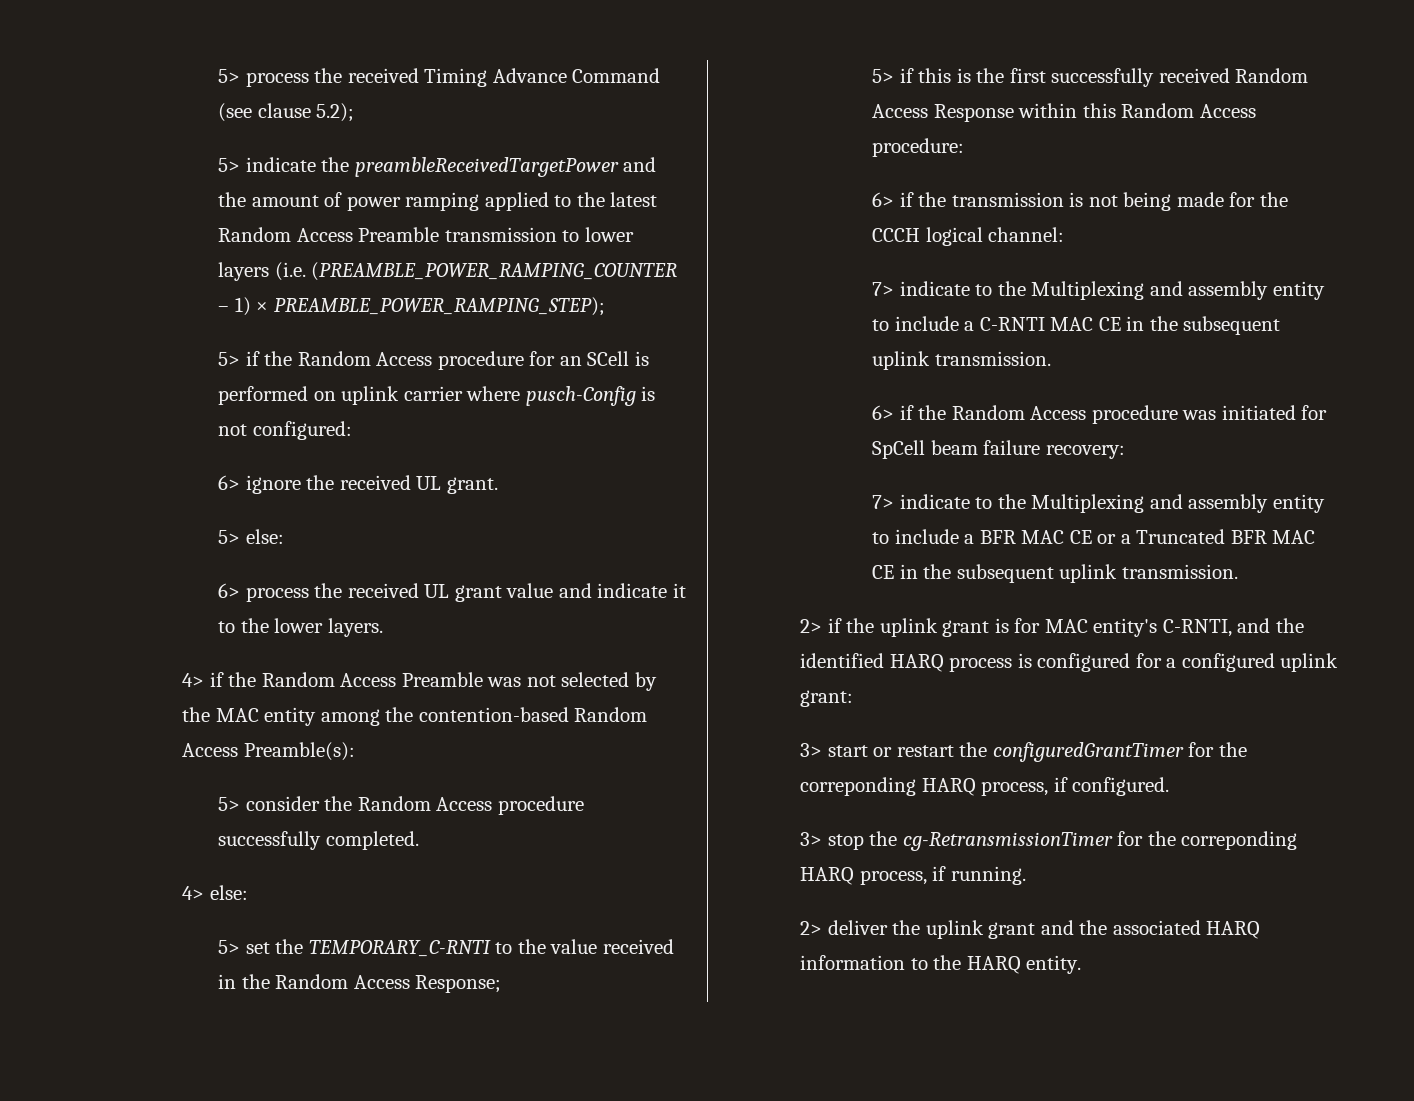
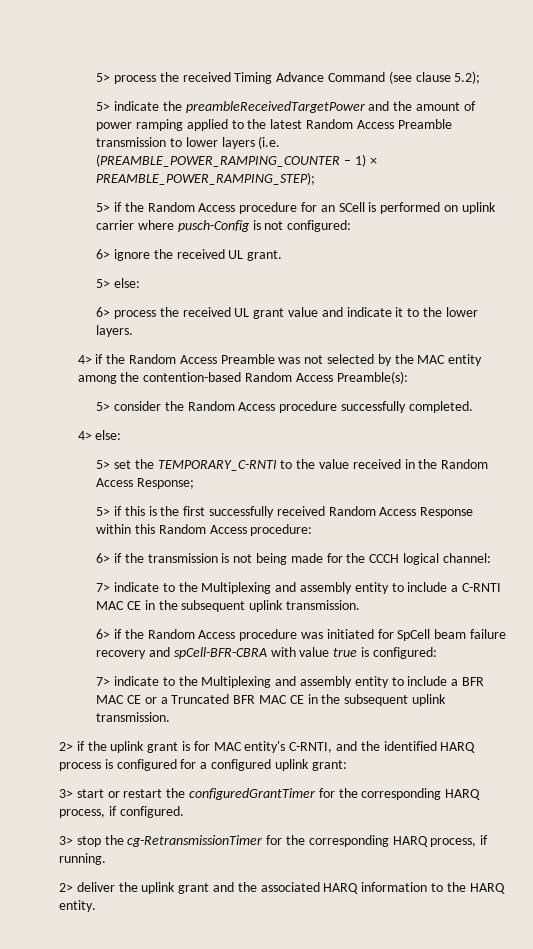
[1045,445,1125,459] recovery: -> [96,647,437,659] recovery and spCell-BFR-CBRA with value true is configured:
[800,777,917,796] correponding -> [361,788,442,800] corresponding
[1181,831,1298,850] correponding -> [308,835,389,847] corresponding

